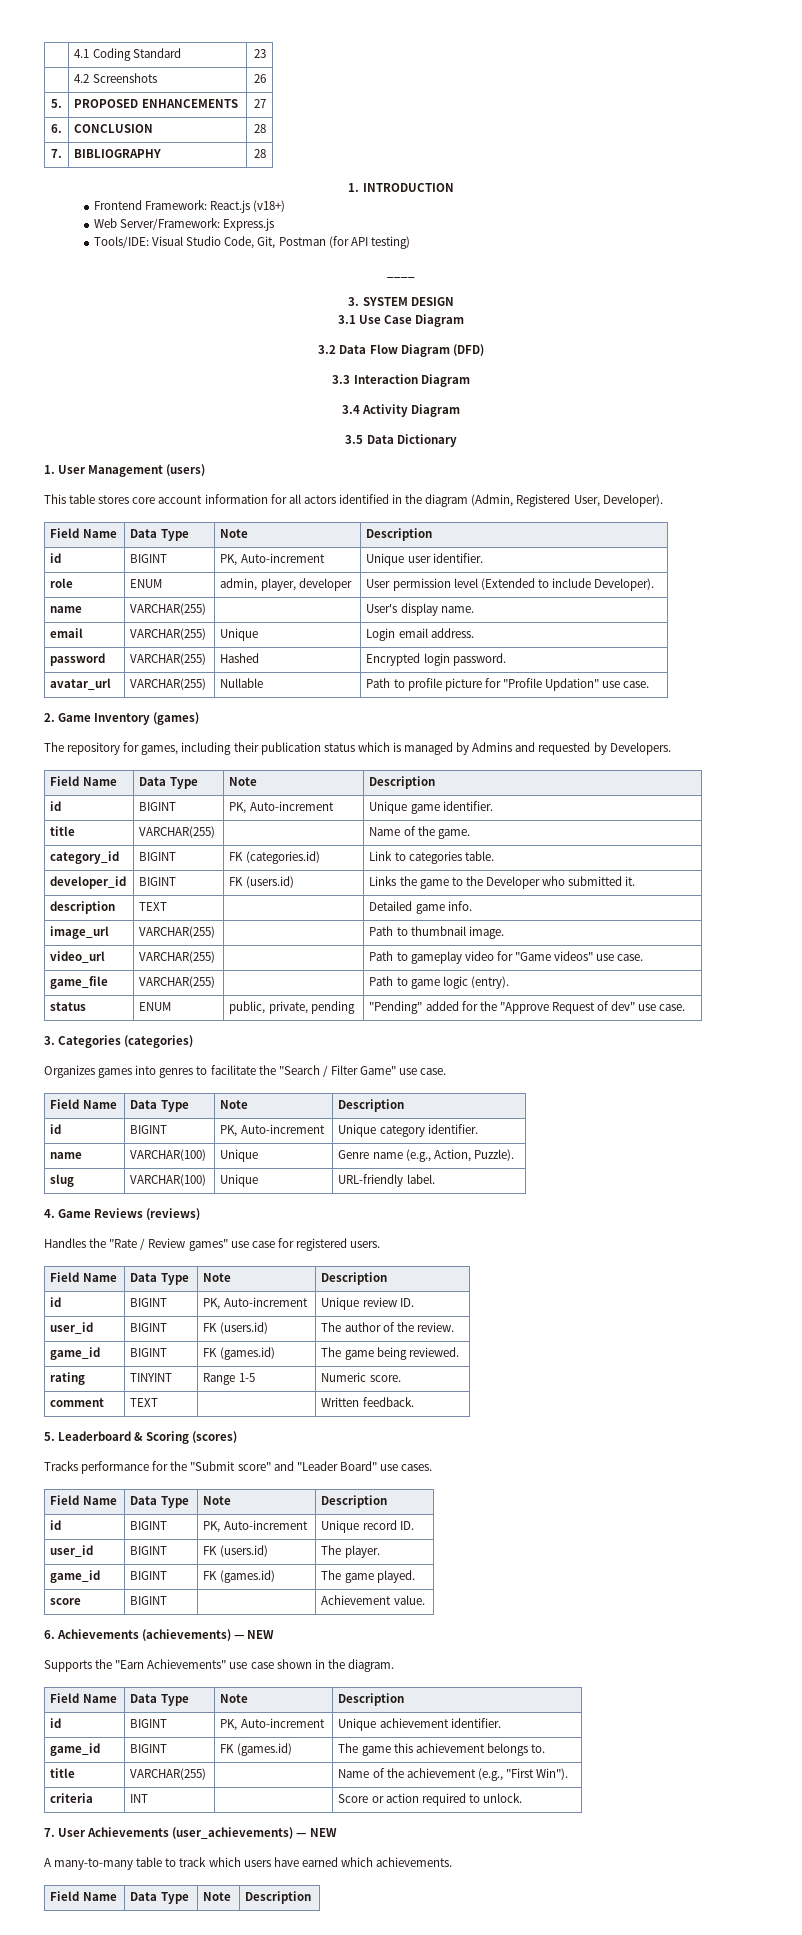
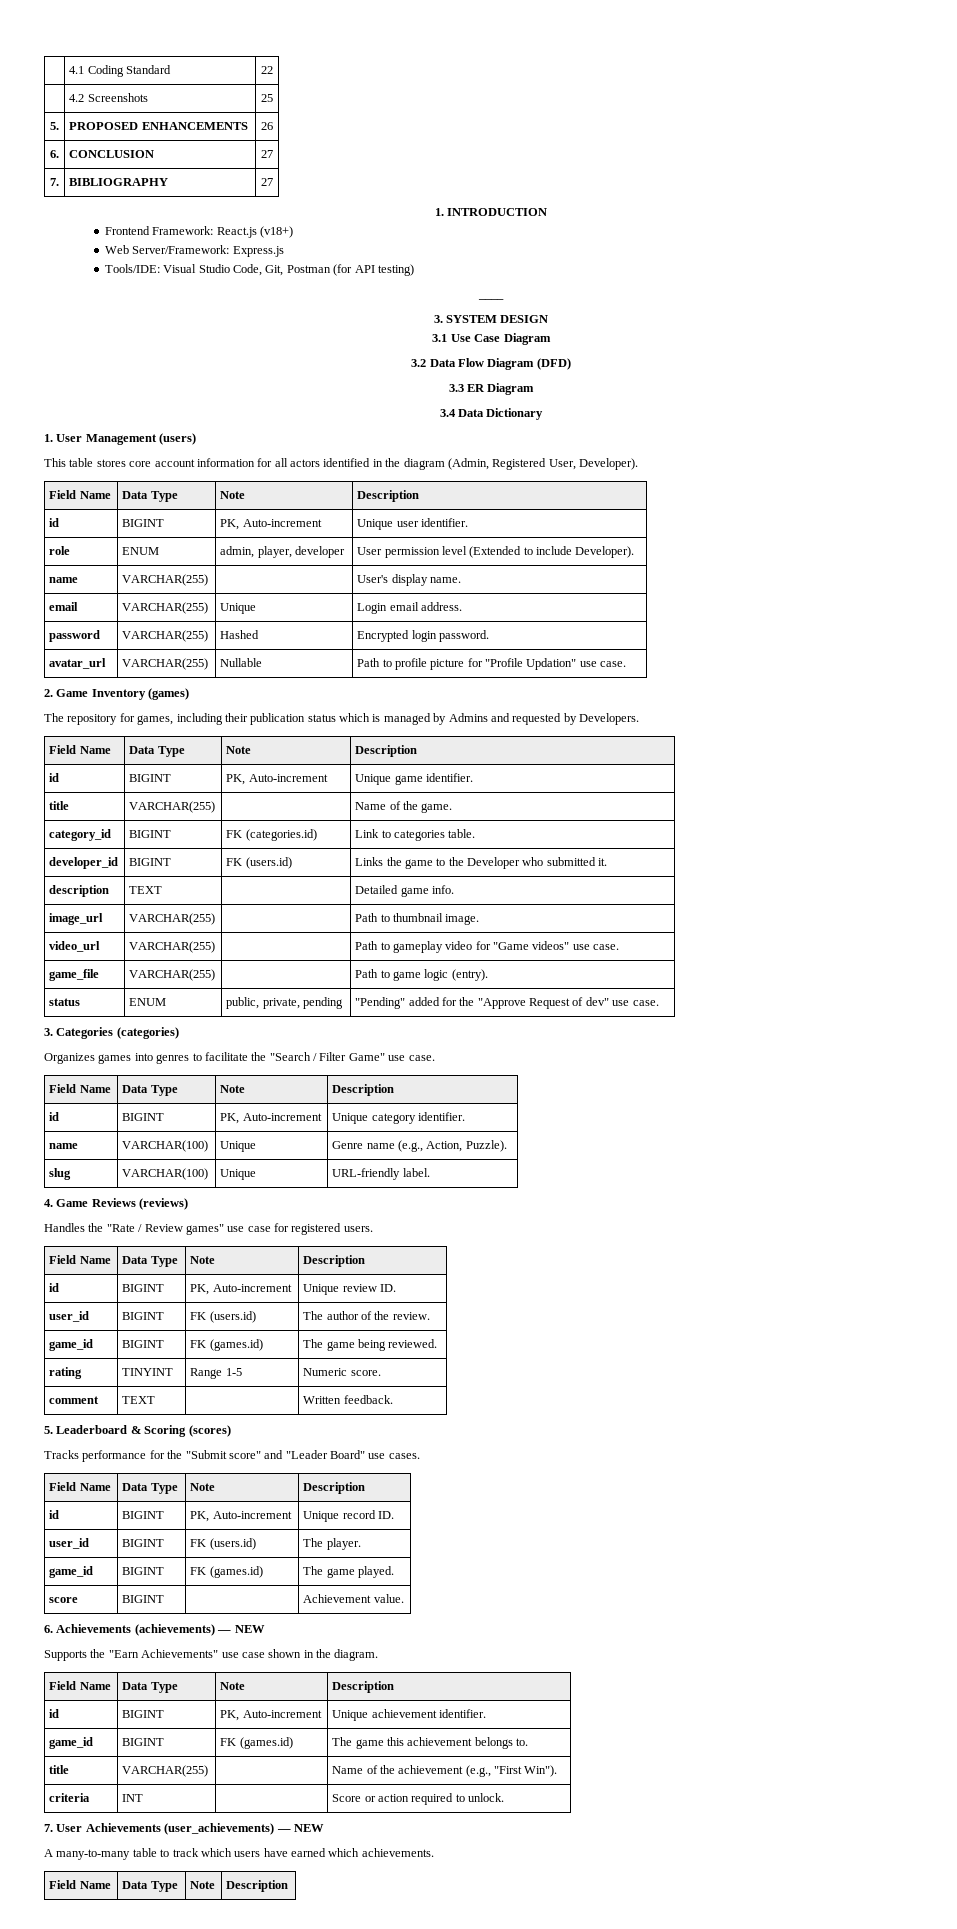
[253,49,266,58] 23 -> [261,66,273,74] 22
[253,74,266,83] 26 -> [261,94,273,102] 25
[253,99,266,108] 27 -> [261,122,273,130] 26
[253,124,266,133] 28 -> [261,150,273,158] 27
[253,149,266,158] 28 -> [261,178,273,186] 27
[353,374,418,384] Interaction -> [467,384,485,392] ER
[362,404,461,417] [345,435,364,444] Activity Diagram // 3.5 -> (456, 413) none

